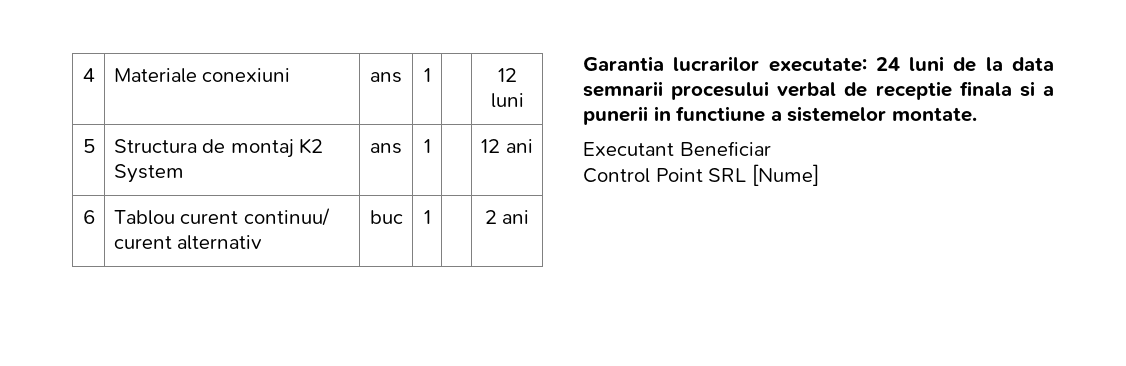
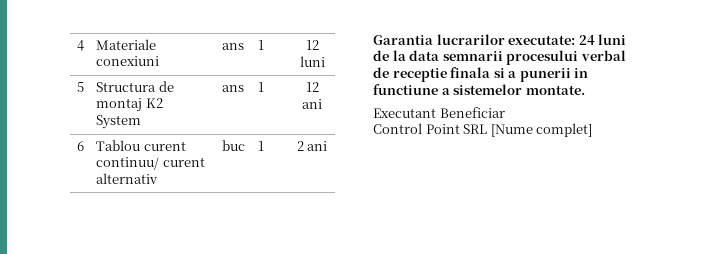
[751,164,819,186] [Nume] -> [490,123,593,137] [Nume complet]

